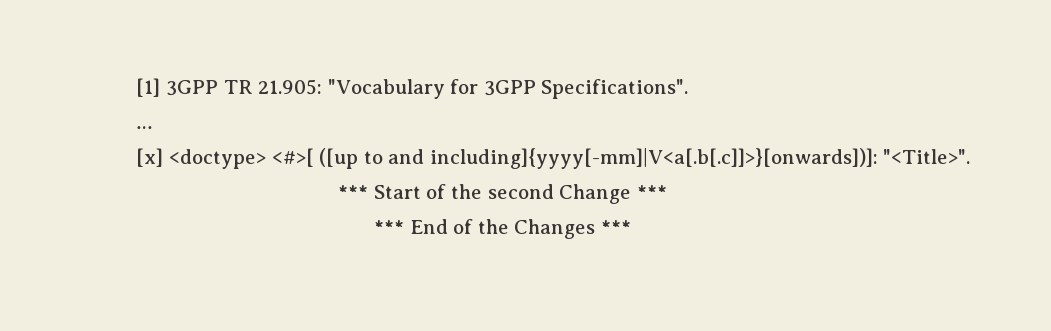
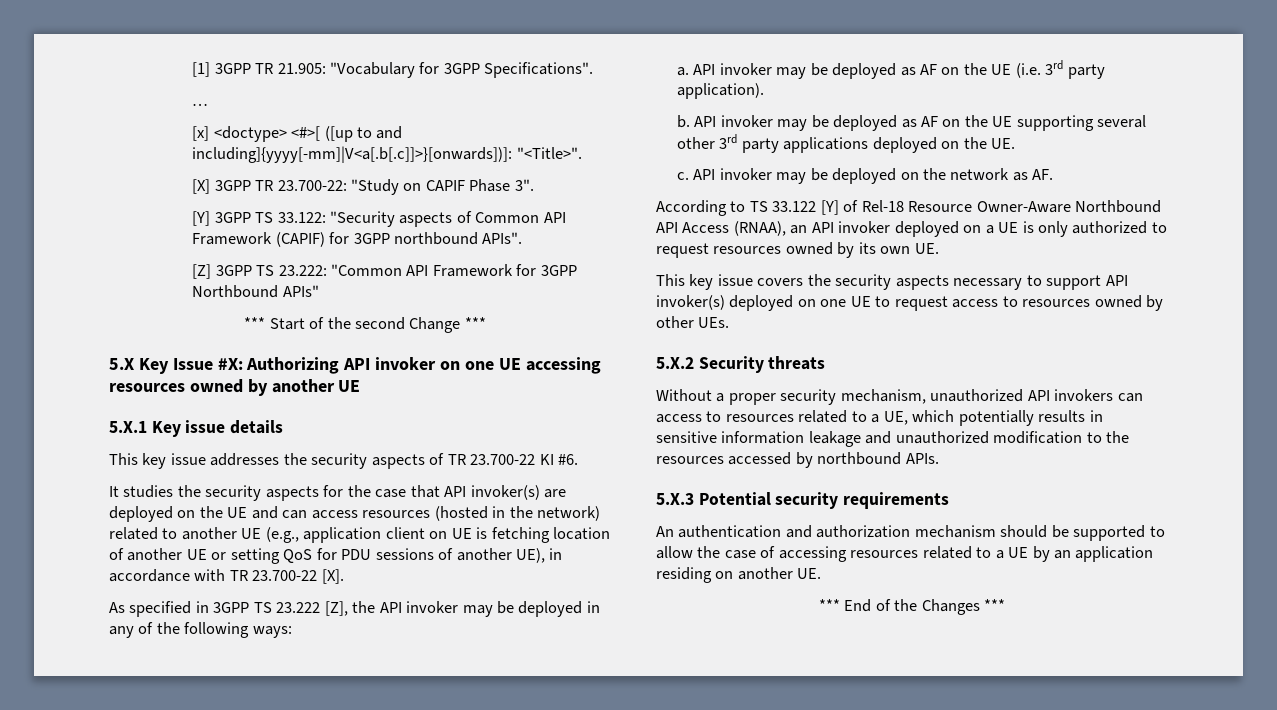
(971, 156) none -> [192,179,534,195] [192,211,566,227] [192,232,523,247] [192,264,577,279] [192,285,319,298] // [X] 3GPP TR 23.700-22: "Study on CAPIF Phase 3". // [Y] 3GPP TS 33.122: "Security aspects of Common API Framework (CAPIF) for 3GPP northbound APIs". // [Z] 3GPP TS 23.222: "Common API Framework for 3GPP Northbound APIs"
(667, 192) none -> [109,357,601,374] [109,379,361,396] [109,420,284,437] [109,453,579,469] [109,485,567,501] [109,506,601,522] [109,527,611,543] [109,548,563,564] [109,569,344,584] [109,601,600,617] [109,622,292,638] [676,60,1105,79] [676,83,764,99] [676,115,1147,131] [676,134,1015,153] [676,168,1054,184] [656,200,1162,216] [656,221,1167,237] [656,242,939,258] [656,274,1128,290] [656,295,1164,311] [656,316,730,328] [656,356,826,373] [656,389,1143,405] [656,410,1103,426] [656,431,1130,447] [656,452,939,468] [656,492,950,509] [656,525,1165,541] [656,546,1154,562] [656,567,822,583] // 5.X Key Issue #X: Authorizing API invoker on one UE accessing resources owned by another UE // 5.X.1 Key issue details // This key issue addresses the security aspects of TR 23.700-22 KI #6. // It studies the security aspects for the case that API invoker(s) are deployed on the UE and can access resources (hosted in the network) related to another UE (e.g., application client on UE is fetching location of another UE or setting QoS for PDU sessions of another UE), in accordance with TR 23.700-22 [X]. // As specified in 3GPP TS 23.222 [Z], the API invoker may be deployed in any of the following ways: // a. API invoker may be deployed as AF on the UE (i.e. 3rd party application). // b. API invoker may be deployed as AF on the UE supporting several other 3rd party applications deployed on the UE. // c. API invoker may be deployed on the network as AF. // According to TS 33.122 [Y] of Rel-18 Resource Owner-Aware Northbound API Access (RNAA), an API invoker deployed on a UE is only authorized to request resources owned by its own UE. // This key issue covers the security aspects necessary to support API invoker(s) deployed on one UE to request access to resources owned by other UEs. // 5.X.2 Security threats // Without a proper security mechanism, unauthorized API invokers can access to resources related to a UE, which potentially results in sensitive information leakage and unauthorized modification to the resources accessed by northbound APIs. // 5.X.3 Potential security requirements // An authentication and authorization mechanism should be supported to allow the case of accessing resources related to a UE by an application residing on another UE.

